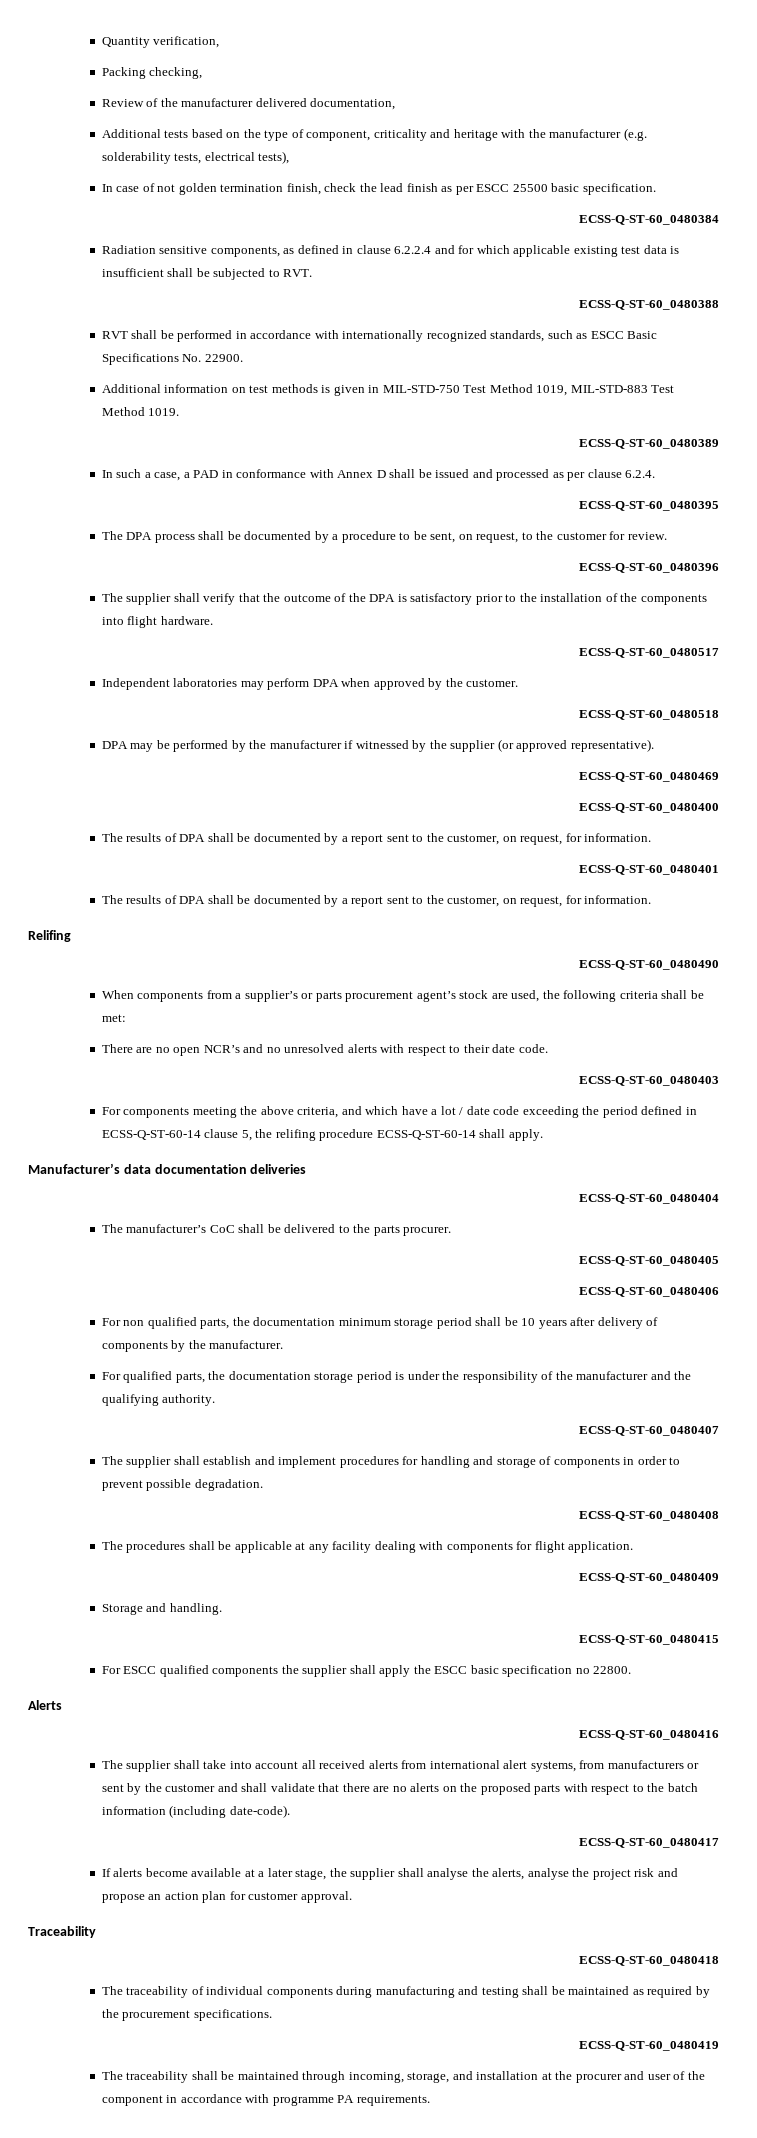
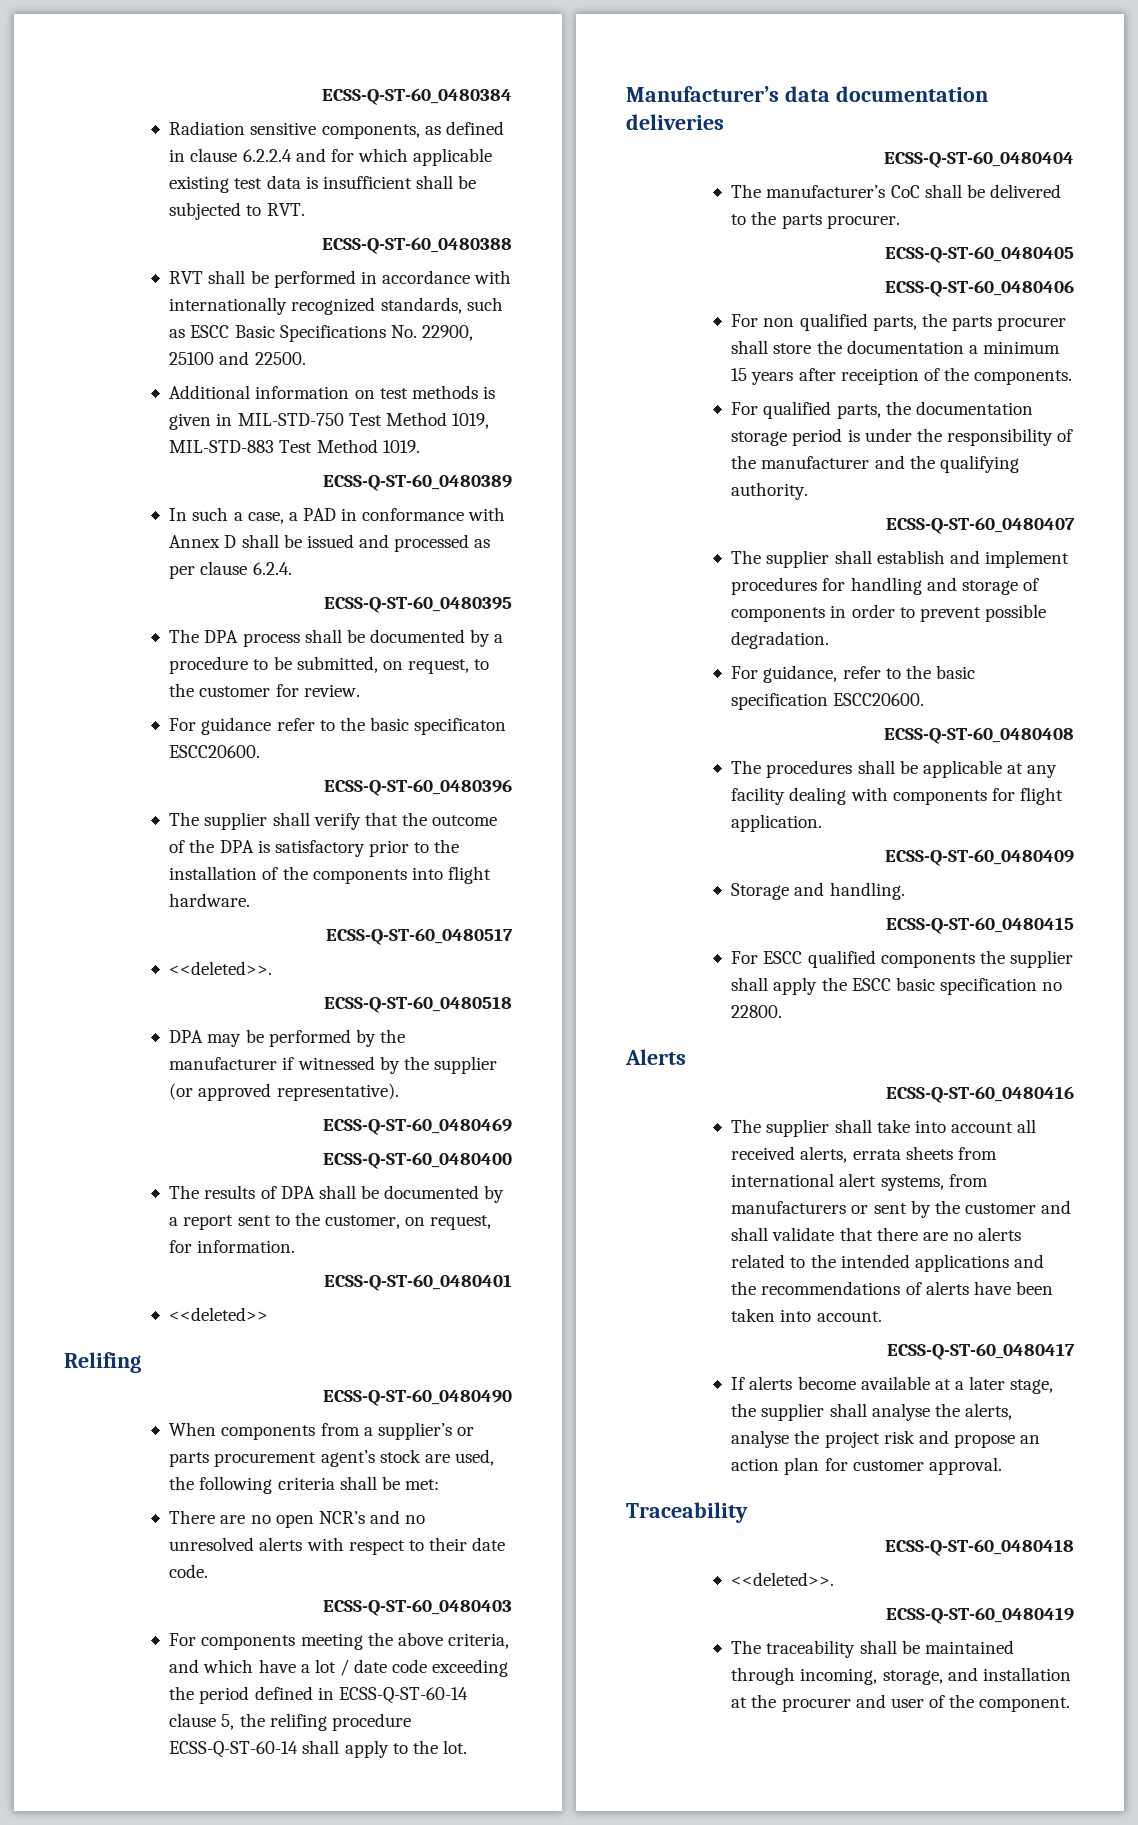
[101,36,220,48] [101,67,203,79] [101,98,396,110] [101,128,647,141] [101,151,290,164] [101,183,656,195] Quantity verification, // Packing checking, // Review of the manufacturer delivered documentation, // Additional tests based on the type of component, criticality and heritage with the manufacturer (e.g. solderability tests, electrical tests), // In case of not golden termination finish, check the lead finish as per ESCC 25500 basic specification. // -> (322, 96) none
[204,354,243,362] 22900. -> [421,325,473,341] [169,351,306,365] 22900, 25100 and 22500.
[430,532,456,543] sent, -> [296,656,378,673] submitted,
(667, 536) none -> [169,717,507,735] [169,745,261,758] // For guidance refer to the basic specificaton ESCC20600.
[101,678,519,690] Independent laboratories may perform DPA when approved by the customer. -> [169,961,273,975] <<deleted>>.
[101,895,652,907] The results of DPA shall be documented by a report sent to the customer, on request, for information. -> [169,1307,269,1321] <<deleted>>
[508,1129,543,1141] apply. -> [344,1740,467,1758] apply to the lot.
[253,1317,659,1329] [101,1340,284,1352] documentation minimum storage period shall be 10 years after delivery of components by the manufacturer. -> [951,316,1067,331] [731,340,1060,354] [731,367,1073,385] parts procurer shall store the documentation a minimum 15 years after receiption of the components.
(263, 1485) none -> [731,665,975,683] [731,693,925,710] // For guidance, refer to the basic specification ESCC20600.
[368,1760,398,1769] alerts -> [800,1146,953,1163] alerts, errata sheets
[442,1783,698,1795] [101,1805,290,1818] on the proposed parts with respect to the batch information (including date-code). -> [731,1254,1044,1272] [731,1281,1053,1295] [731,1308,882,1322] related to the intended applications and the recommendations of alerts have been taken into account.
[101,1986,710,1998] [101,2009,272,2021] The traceability of individual components during manufacturing and testing shall be maintained as required by the procurement specifications. -> [731,1572,835,1586] <<deleted>>.
[101,2094,430,2106] component in accordance with programme PA requirements. -> [979,1697,1071,1712] component.

